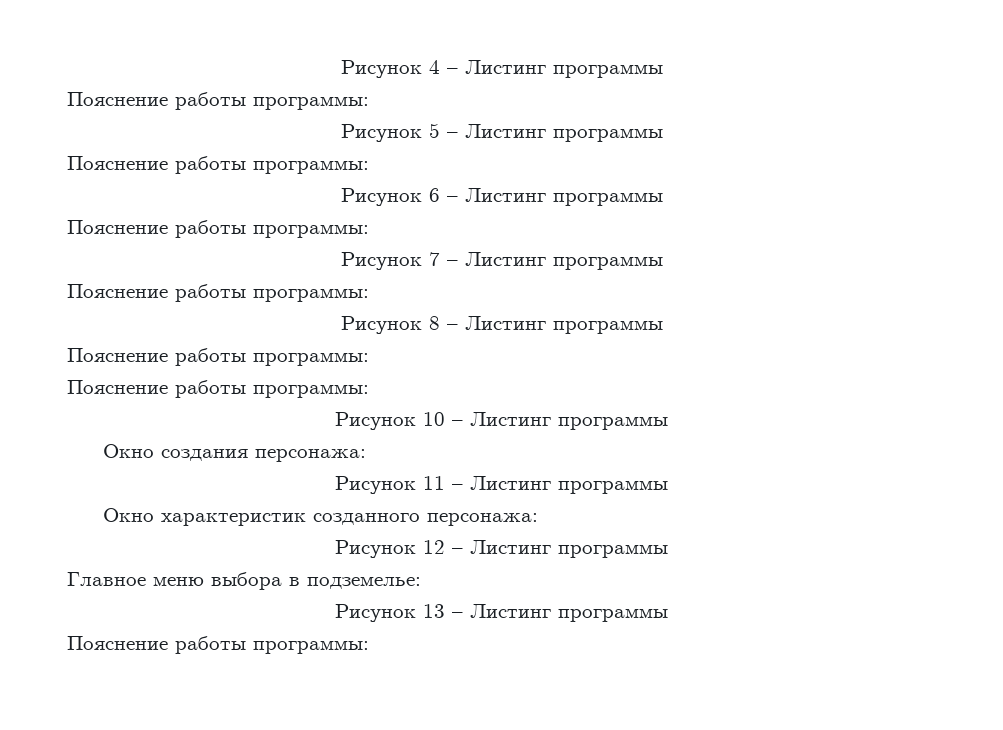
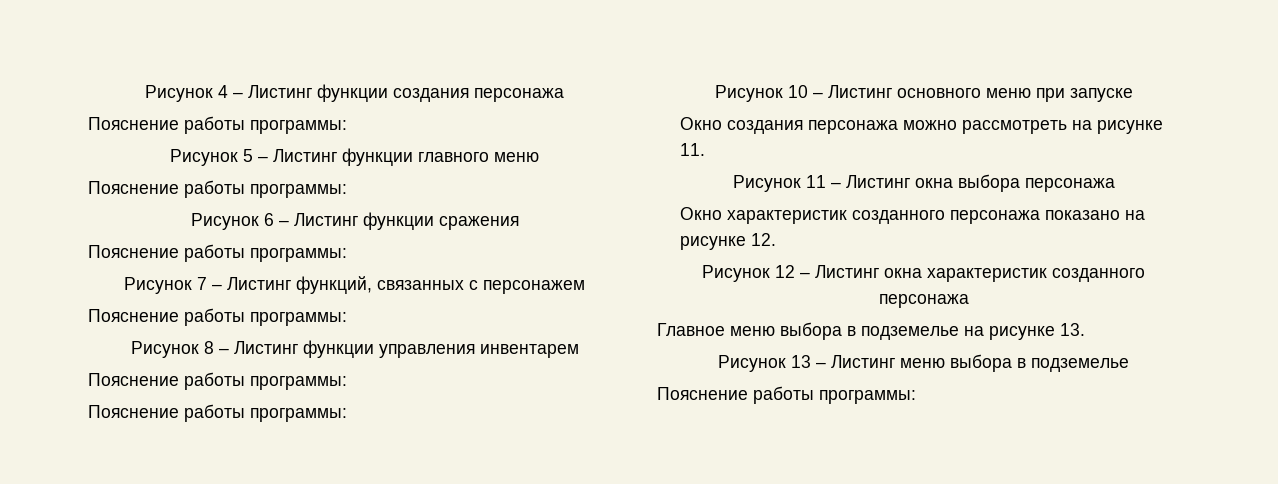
[552,65,663,78] программы -> [317,84,564,102] функции создания персонажа
[552,129,663,142] программы -> [342,148,539,166] функции главного меню
[552,193,663,206] программы -> [362,212,519,230] функции сражения
[552,257,663,270] программы -> [296,276,585,294] функций, связанных с персонажем
[552,321,663,334] программы -> [302,340,579,358] функции управления инвентарем
[558,417,668,430] [103,444,367,462] программы // Окно создания персонажа: -> [896,88,1133,102] [679,117,1163,134] [679,143,705,156] основного меню при запуске // Окно создания персонажа можно рассмотреть на рисунке 11.
[558,481,668,494] программы -> [914,174,1115,192] окна выбора персонажа
[427,513,539,526] персонажа: -> [949,210,1145,224] [679,233,776,250] персонажа показано на рисунке 12.
[558,545,668,558] программы -> [884,268,1145,282] [878,294,969,308] окна характеристик созданного персонажа
[307,577,421,589] подземелье: -> [861,323,1085,340] подземелье на рисунке 13.
[558,609,668,622] программы -> [900,354,1129,372] меню выбора в подземелье

